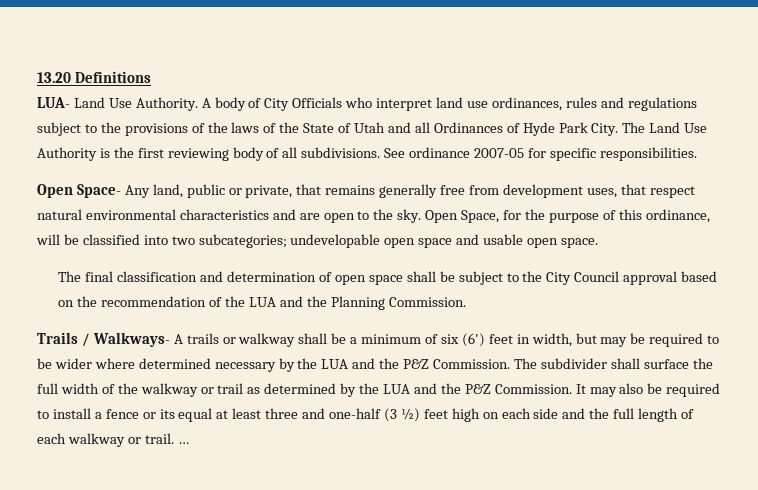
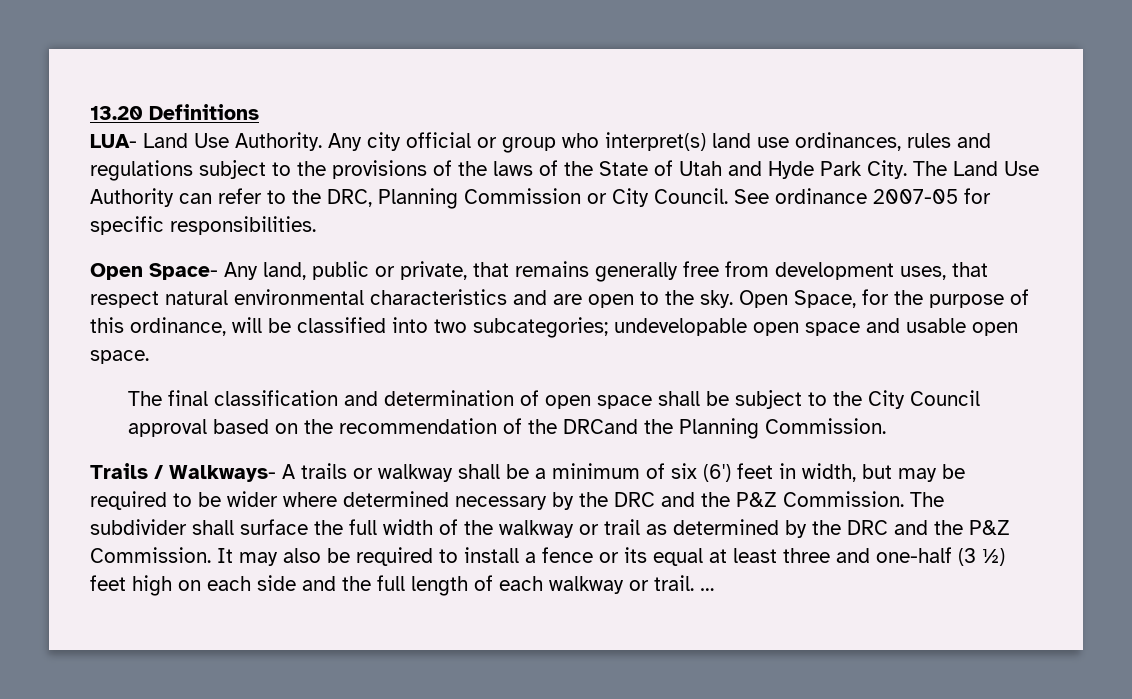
[201,97,433,111] A body of City Officials who interpret -> [328,132,706,153] Any city official or group who interpret(s)
[414,122,520,133] all Ordinances of -> (762, 168) none
[99,147,381,161] is the first reviewing body of all subdivisions. -> [179,188,728,209] can refer to the DRC, Planning Commission or City Council.
[249,296,303,307] LUA and -> [562,419,638,434] DRCand
[321,359,349,369] LUA -> [614,492,655,507] DRC
[383,384,411,394] LUA -> [847,520,888,535] DRC

